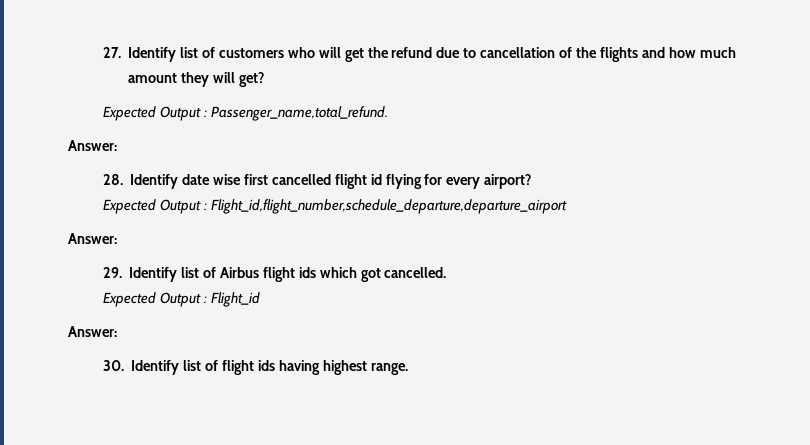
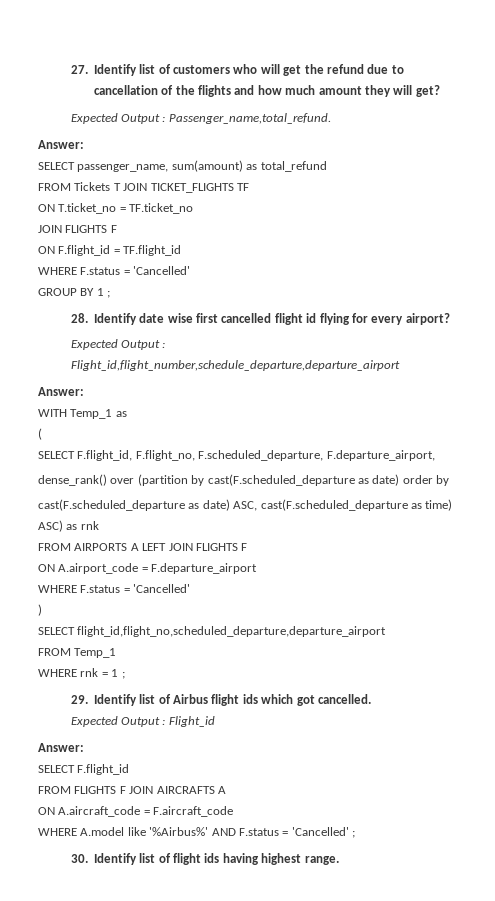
(117, 145) none -> [38,160,327,172] [38,182,249,193] [38,203,194,214] [38,225,117,233] [38,245,182,256] [38,266,191,275] [38,288,111,298] // SELECT passenger_name, sum(amount) as total_refund // FROM Tickets T JOIN TICKET_FLIGHTS TF // ON T.ticket_no = TF.ticket_no // JOIN FLIGHTS F // ON F.flight_id = TF.flight_id // WHERE F.status = 'Cancelled' // GROUP BY 1 ;
(117, 238) none -> [38,409,127,419] [38,428,42,440] [38,450,435,461] [38,474,449,486] [38,499,453,511] [38,520,99,532] [38,543,248,551] [38,563,258,574] [38,584,191,593] [38,604,42,616] [38,626,387,637] [38,648,117,658] [38,668,125,679] // WITH Temp_1 as // ( // SELECT F.flight_id, F.flight_no, F.scheduled_departure, F.departure_airport, // dense_rank() over (partition by cast(F.scheduled_departure as date) order by // cast(F.scheduled_departure as date) ASC, cast(F.scheduled_departure as time) ASC) as rnk // FROM AIRPORTS A LEFT JOIN FLIGHTS F // ON A.airport_code = F.departure_airport // WHERE F.status = 'Cancelled' // ) // SELECT flight_id,flight_no,scheduled_departure,departure_airport // FROM Temp_1 // WHERE rnk = 1 ;
(117, 331) none -> [38,764,130,775] [38,786,226,794] [38,806,234,817] [38,827,355,838] // SELECT F.flight_id // FROM FLIGHTS F JOIN AIRCRAFTS A // ON A.aircraft_code = F.aircraft_code // WHERE A.model like '%Airbus%' AND F.status = 'Cancelled' ;

